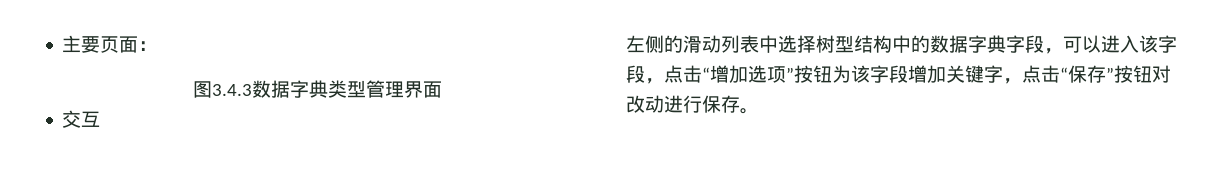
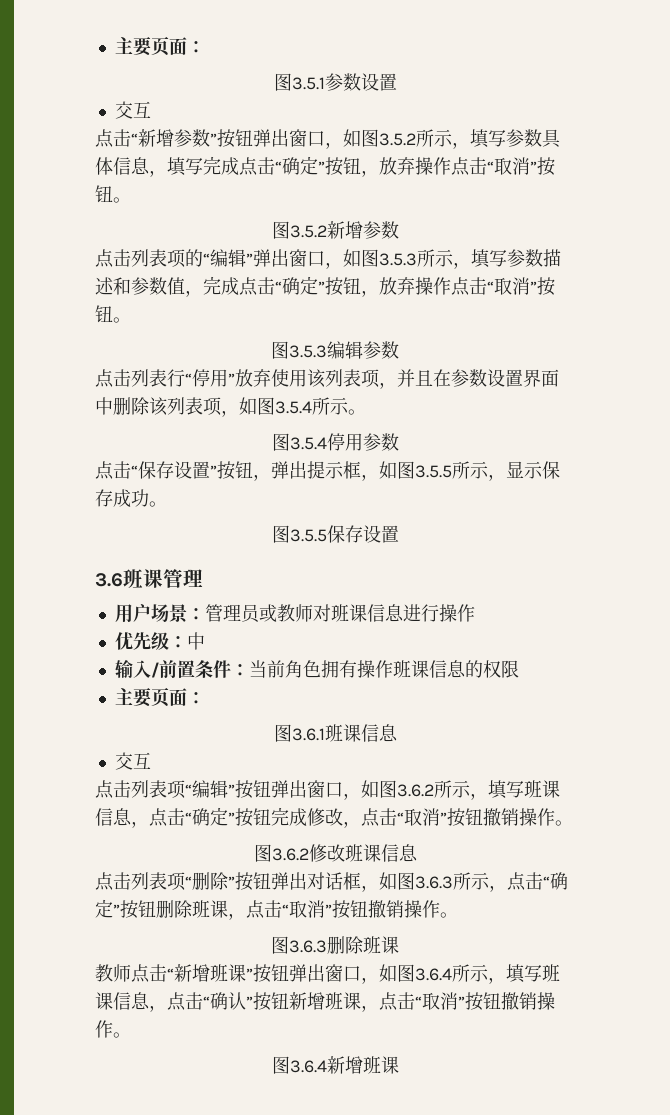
[62,35,158,53] [193,80,442,98] [62,110,101,128] [626,35,1177,54] [626,65,1022,84] 主要页面： // 图3.4.3数据字典类型管理界面 // 交互 // 左侧的滑动列表中选择树型结构中的数据字典字段，可以进入该字段，点击“增加选项”按钮为该字段增加关键字， -> [114,36,205,56] [273,73,397,91] [114,101,151,119] [95,129,561,149] [95,156,555,177] [95,185,131,203] [271,221,399,239] [95,249,561,269] [95,276,555,297] [95,305,131,323] [271,341,399,359] [95,369,559,389] [95,397,366,417] [271,433,399,451] 主要页面： // 图3.5.1参数设置 // 交互 // 点击“新增参数”按钮弹出窗口，如图3.5.2所示，填写参数具体信息，填写完成点击“确定”按钮，放弃操作点击“取消”按钮。 // 图3.5.2新增参数 // 点击列表项的“编辑”弹出窗口，如图3.5.3所示，填写参数描述和参数值，完成点击“确定”按钮，放弃操作点击“取消”按钮。 // 图3.5.3编辑参数 // 点击列表行“停用”放弃使用该列表项，并且在参数设置界面中删除该列表项，如图3.5.4所示。 // 图3.5.4停用参数 //
[1106,65,1171,83] [626,95,759,114] ”按钮对改动进行保存。 -> [174,461,560,481] [95,489,167,507] [271,525,399,543] [95,569,203,588] [114,604,475,623] [114,632,205,650] [114,659,519,678] [114,687,205,707] [273,724,398,742] [114,752,151,770] [95,780,560,800] [95,807,573,828] [253,844,418,862] [95,872,568,892] [95,899,458,920] [271,936,399,954] [95,964,560,984] [95,992,555,1012] [95,1020,131,1038] [271,1056,399,1074] 设置”按钮，弹出提示框，如图3.5.5所示，显示保存成功。 // 图3.5.5保存设置 // 3.6班课管理 // 用户场景：管理员或教师对班课信息进行操作 // 优先级：中 // 输入/前置条件：当前角色拥有操作班课信息的权限 // 主要页面： // 图3.6.1班课信息 // 交互 // 点击列表项“编辑”按钮弹出窗口，如图3.6.2所示，填写班课信息，点击“确定”按钮完成修改，点击“取消”按钮撤销操作。 // 图3.6.2修改班课信息 // 点击列表项“删除”按钮弹出对话框，如图3.6.3所示，点击“确定”按钮删除班课，点击“取消”按钮撤销操作。 // 图3.6.3删除班课 // 教师点击“新增班课”按钮弹出窗口，如图3.6.4所示，填写班课信息，点击“确认”按钮新增班课，点击“取消”按钮撤销操作。 // 图3.6.4新增班课

